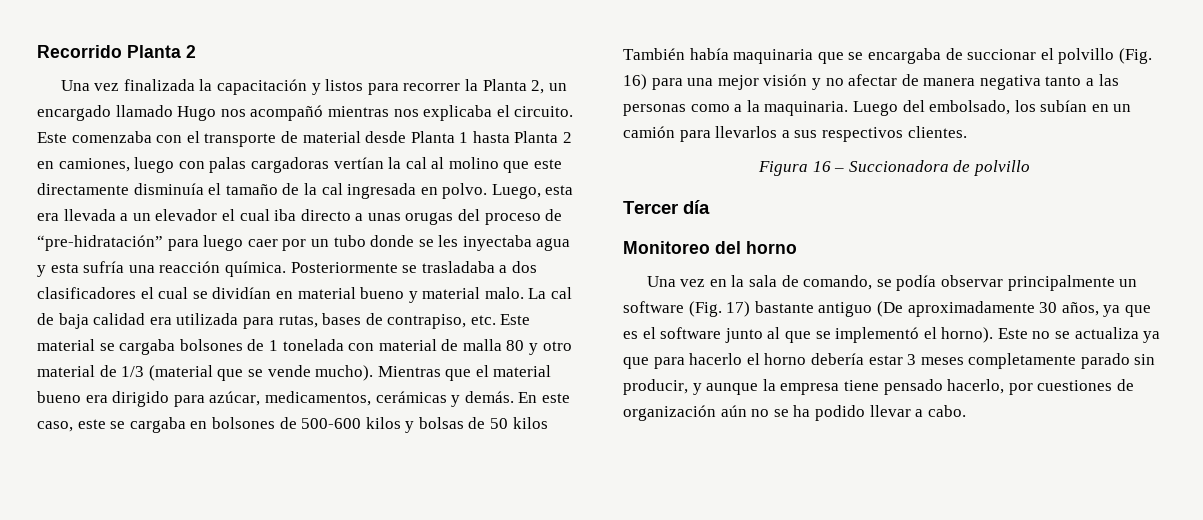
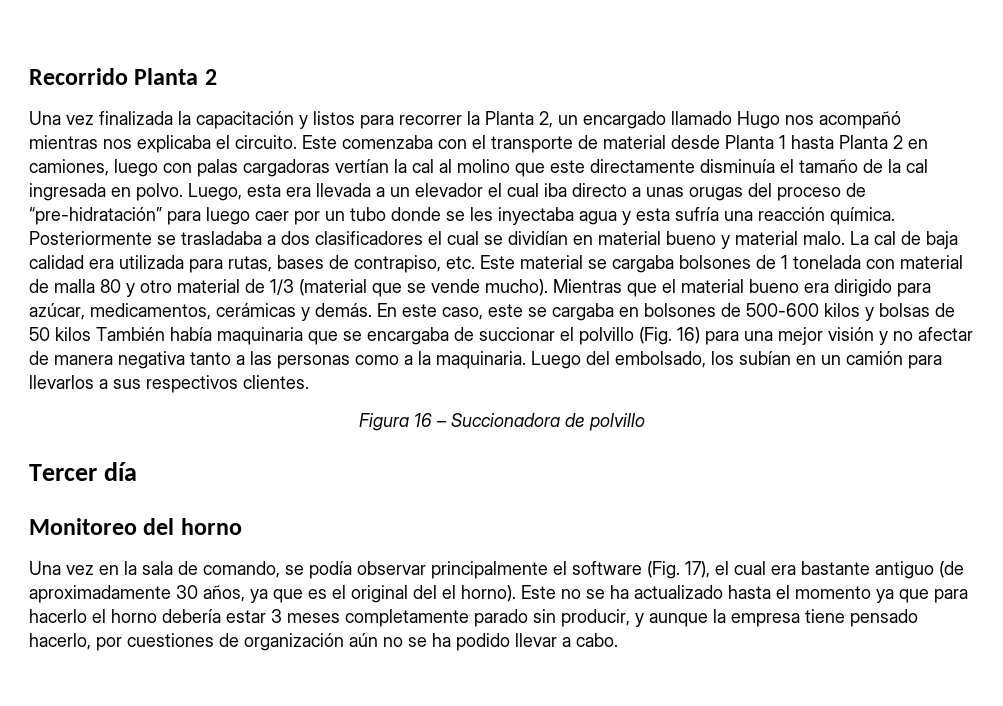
[1119,279,1138,287] un -> [553,561,567,575] el
[726,301,751,317] 17) -> [685,561,796,578] 17), el cual era
[876,301,903,317] (De -> [939,561,964,578] (de
[660,327,920,343] software junto al que se implementó -> [351,585,437,603] original del
[1074,327,1139,339] actualiza -> [610,585,871,599] ha actualizado hasta el momento

